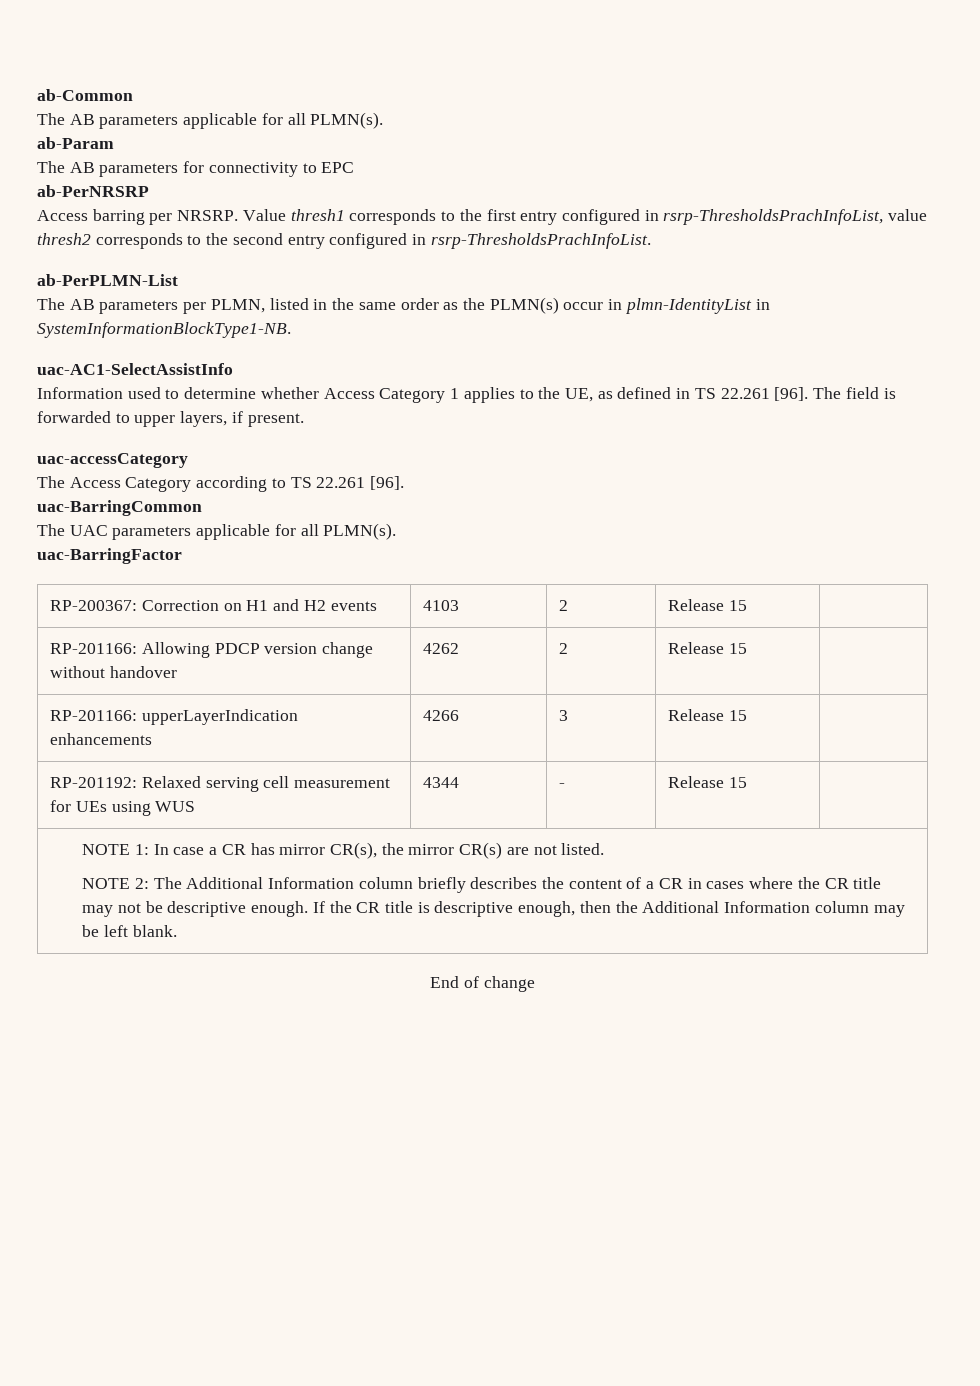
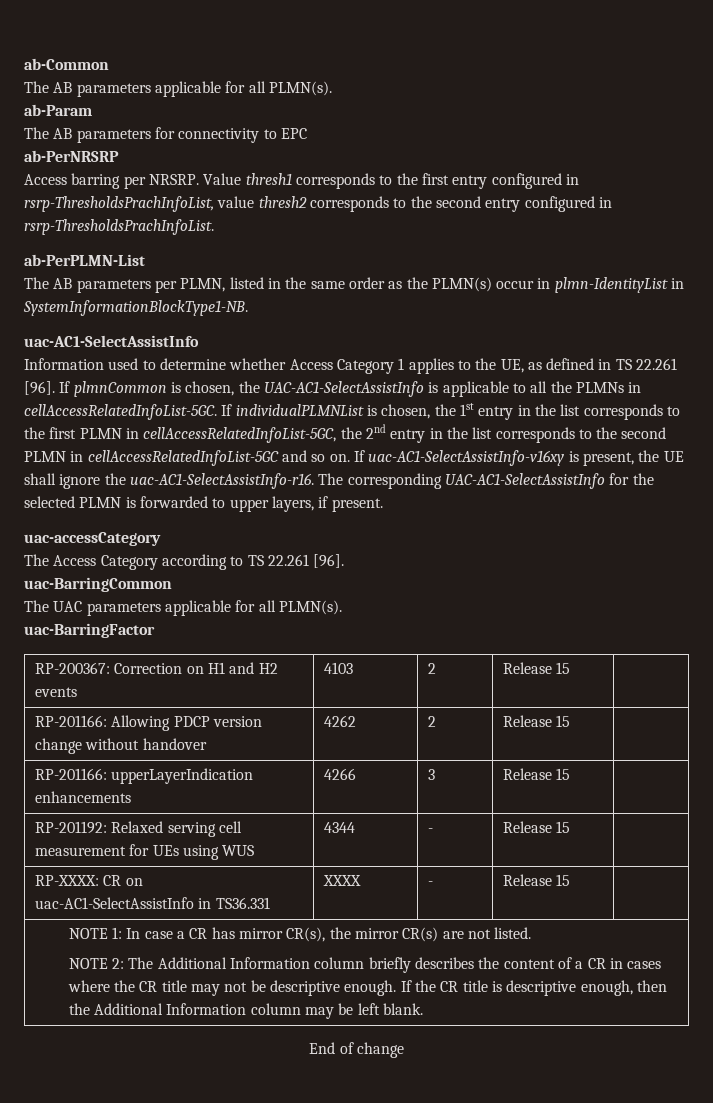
[813,387,879,399] The field -> [59,381,642,397] [24,403,680,420] [24,424,667,443] [24,450,684,466] [24,473,654,489] [24,496,122,508] If plmnCommon is chosen, the UAC-AC1-SelectAssistInfo is applicable to all the PLMNs in cellAccessRelatedInfoList-5GC. If individualPLMNList is chosen, the 1st entry in the list corresponds to the first PLMN in cellAccessRelatedInfoList-5GC, the 2nd entry in the list corresponds to the second PLMN in cellAccessRelatedInfoList-5GC and so on. If uac-AC1-SelectAssistInfo-v16xy is present, the UE shall ignore the uac-AC1-SelectAssistInfo-r16. The corresponding UAC-AC1-SelectAssistInfo for the selected PLMN
(748, 782) none -> [34,875,143,886] [34,897,270,909] [322,875,361,886] [427,881,433,886] [502,874,571,886] // RP-XXXX: CR on uac-AC1-SelectAssistInfo in TS36.331 | XXXX | - | Release 15 |

